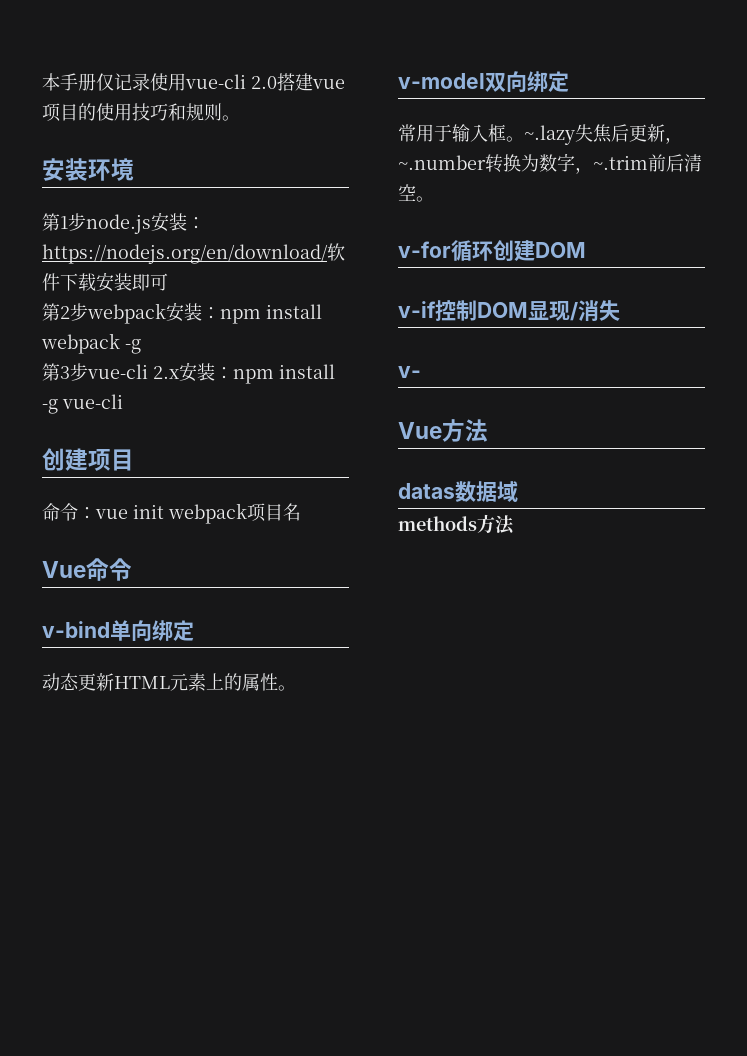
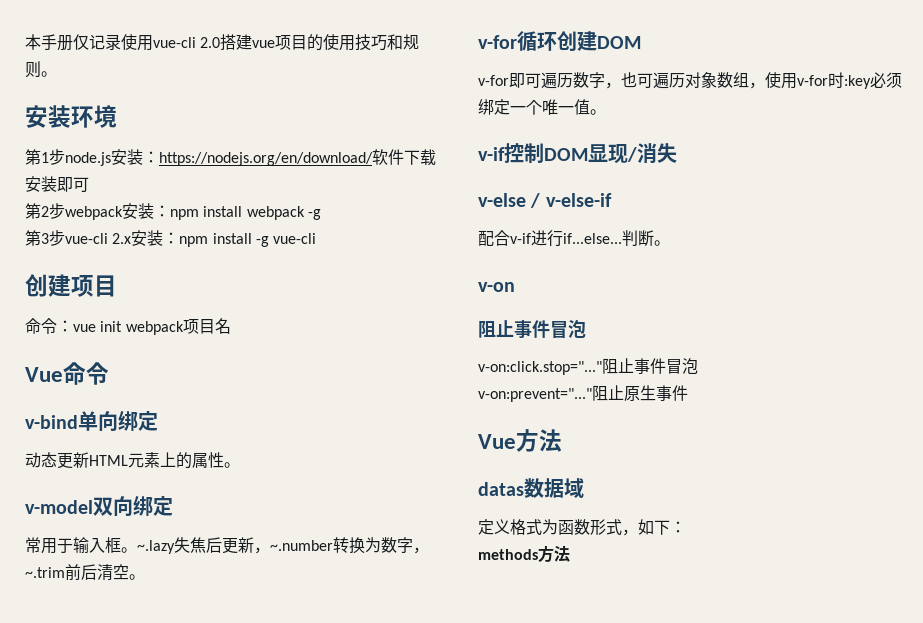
(586, 250) none -> [478,72,902,89] [478,99,606,115] // v-for即可遍历数字，也可遍历对象数组，使用v-for时:key必须绑定一个唯一值。
[398,366,421,378] v- -> [478,193,612,208] [478,230,670,247] [478,282,515,292] [478,320,586,339] [478,358,698,375] [478,385,688,402] v-else / v-else-if // 配合v-if进行if...else...判断。 // v-on // 阻止事件冒泡 // v-on:click.stop="..."阻止事件冒泡 // v-on:prevent="..."阻止原生事件
(518, 491) none -> [478,519,686,536] // 定义格式为函数形式，如下：

